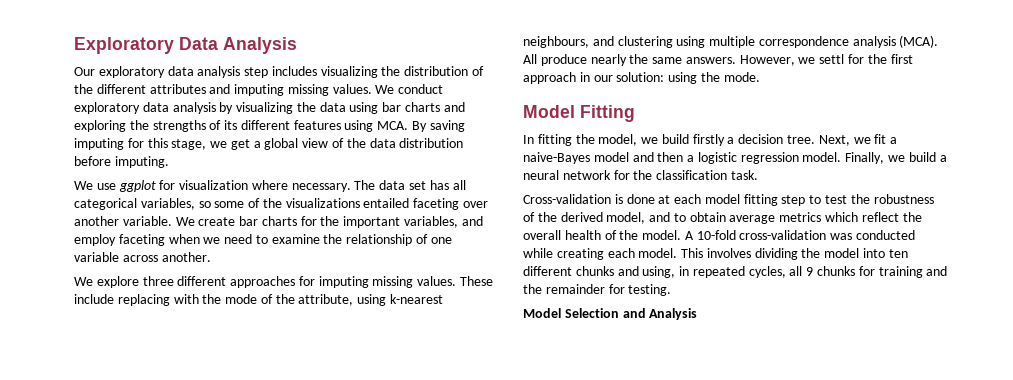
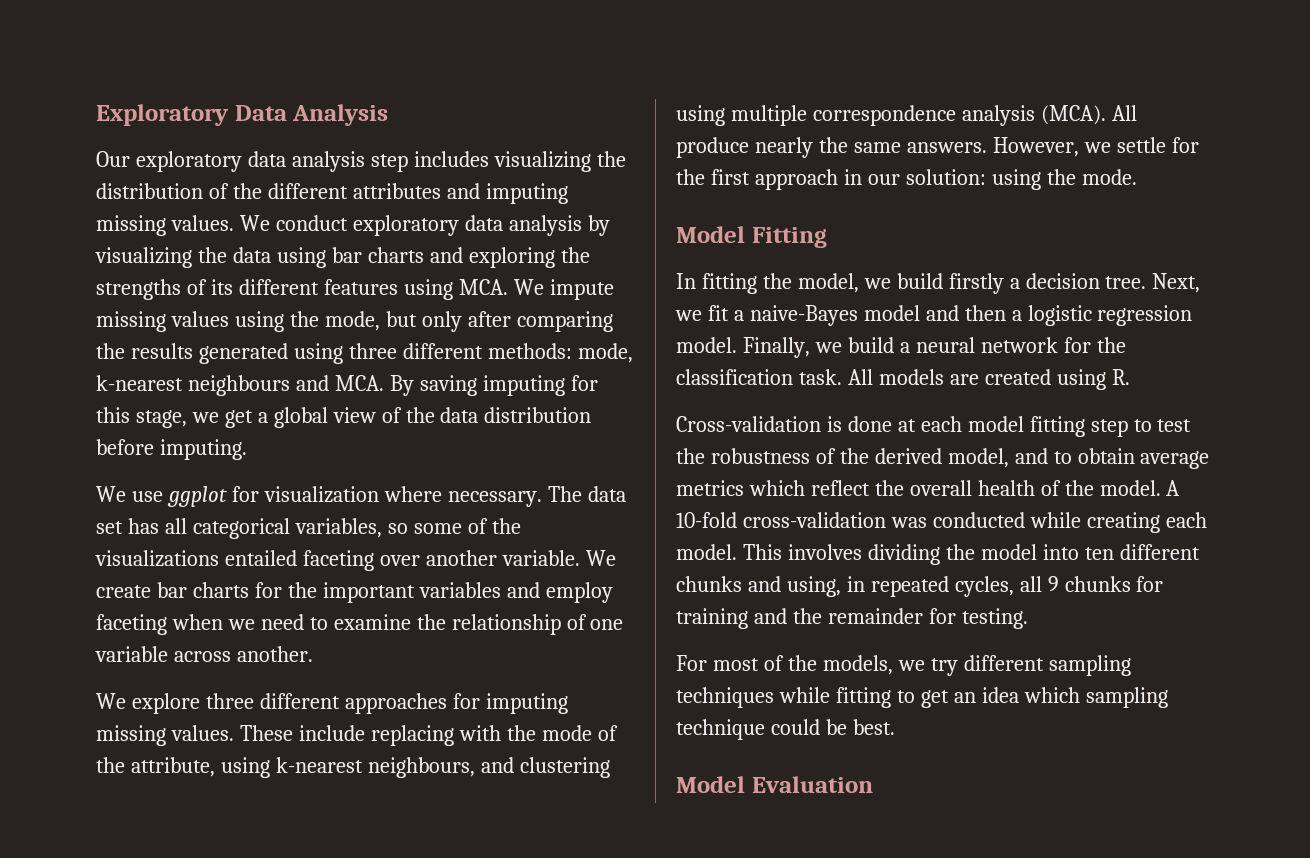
(409, 125) none -> [513,279,614,300] [96,311,613,332] [96,343,633,364] [96,375,384,396] We impute missing values using the mode, but only after comparing the results generated using three different methods: mode, k-nearest neighbours and MCA.
[404,216,459,228] variables, -> [418,582,501,598] variables
[819,54,845,64] settl -> [1116,137,1166,153] settle
(758, 175) none -> [847,369,1130,390] All models are created using R.
[523,308,698,320] Model Selection and Analysis -> [676,655,1131,676] [676,687,1168,708] [676,719,895,740] [676,776,873,793] For most of the models, we try different sampling techniques while fitting to get an idea which sampling technique could be best. // Model Evaluation

